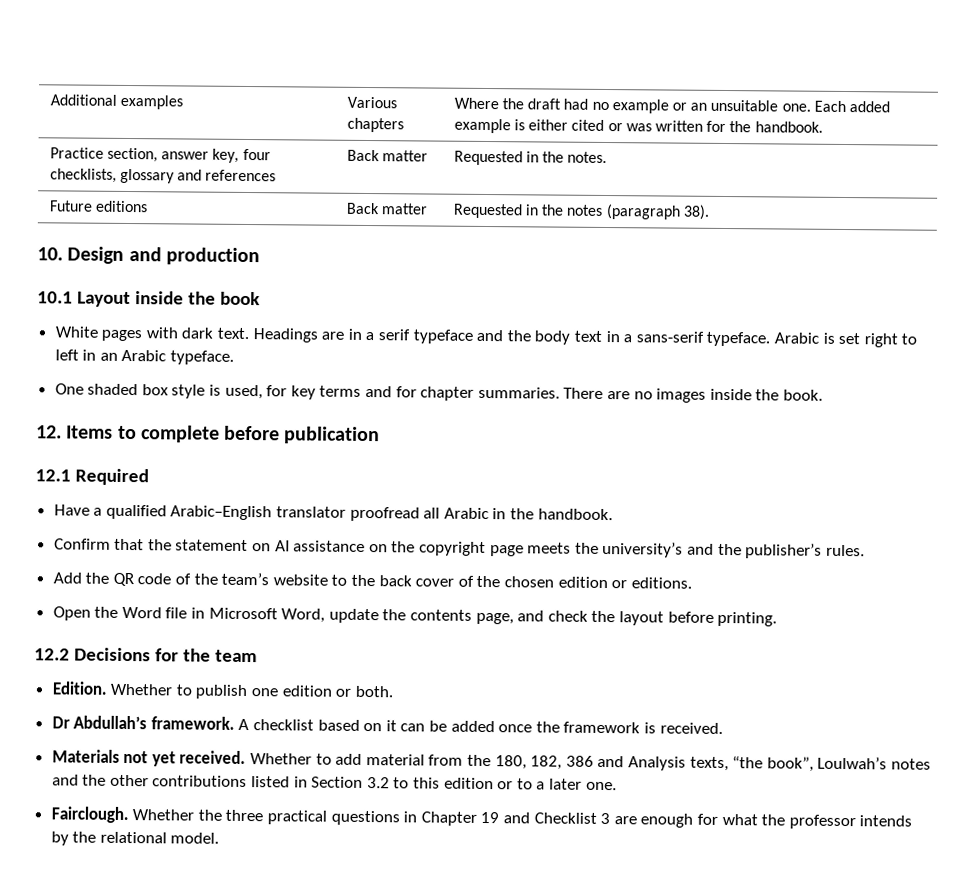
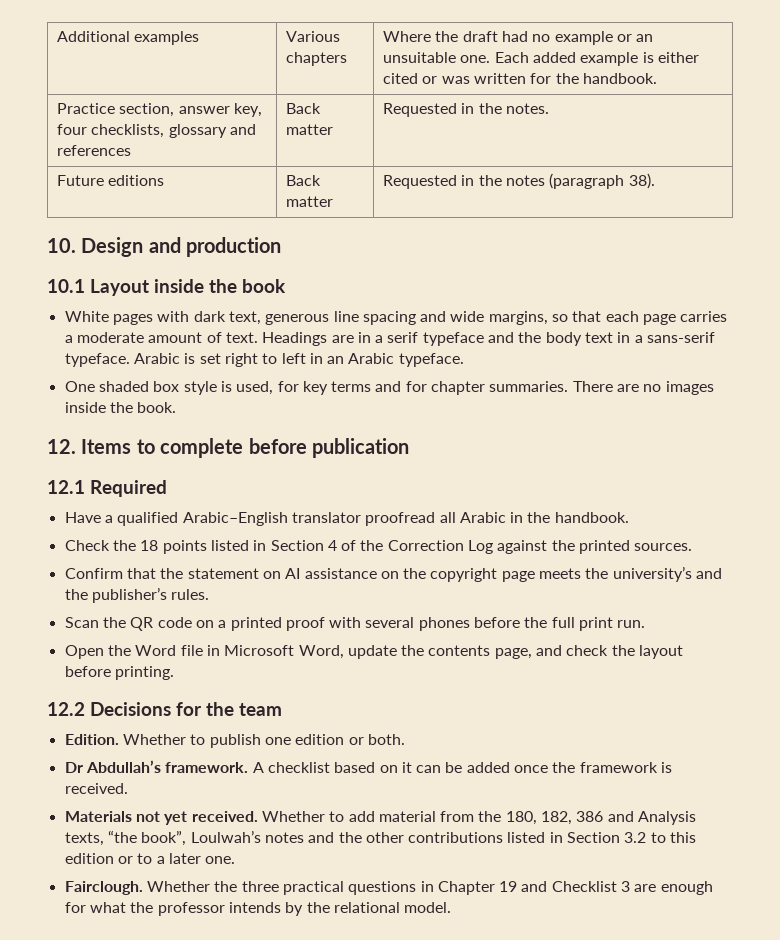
(214, 333) none -> [228,311,728,325] [64,332,222,343] text, generous line spacing and wide margins, so that each page carries a moderate amount of
(613, 514) none -> [64,540,693,554] // Check the 18 points listed in Section 4 of the Correction Log against the printed sources.
[52,572,82,584] Add -> [64,617,99,628] Scan
[175,572,692,589] of the team’s website to the back cover of the chosen edition or editions. -> [195,617,646,631] on a printed proof with several phones before the full print run.

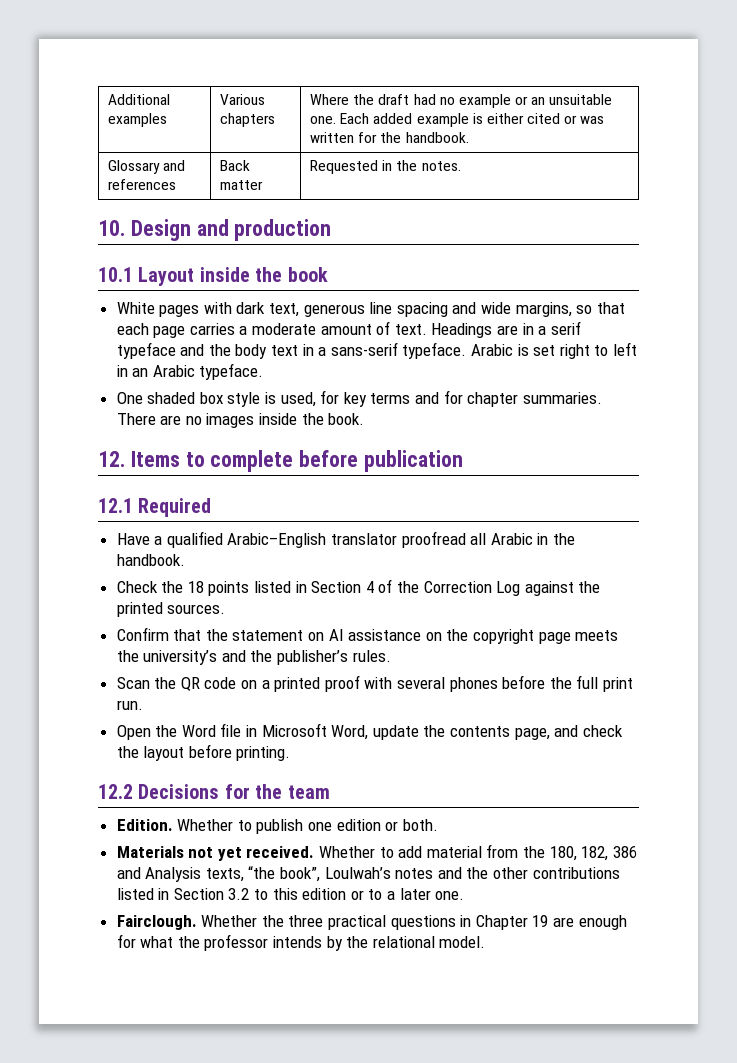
[57,103,263,117] [57,124,227,138] Practice section, answer key, four checklists, glossary -> [107,160,160,174] Glossary
[57,175,165,186] [286,175,322,186] [286,196,334,207] [383,173,655,189] // Future editions | Back matter | Requested in the notes (paragraph 38). -> (461, 166) none
[64,760,673,773] [64,783,128,794] // Dr Abdullah’s framework. A checklist based on it can be added once the framework is received. -> (438, 825) none
[521,881,631,892] and Checklist 3 -> (549, 921) none

